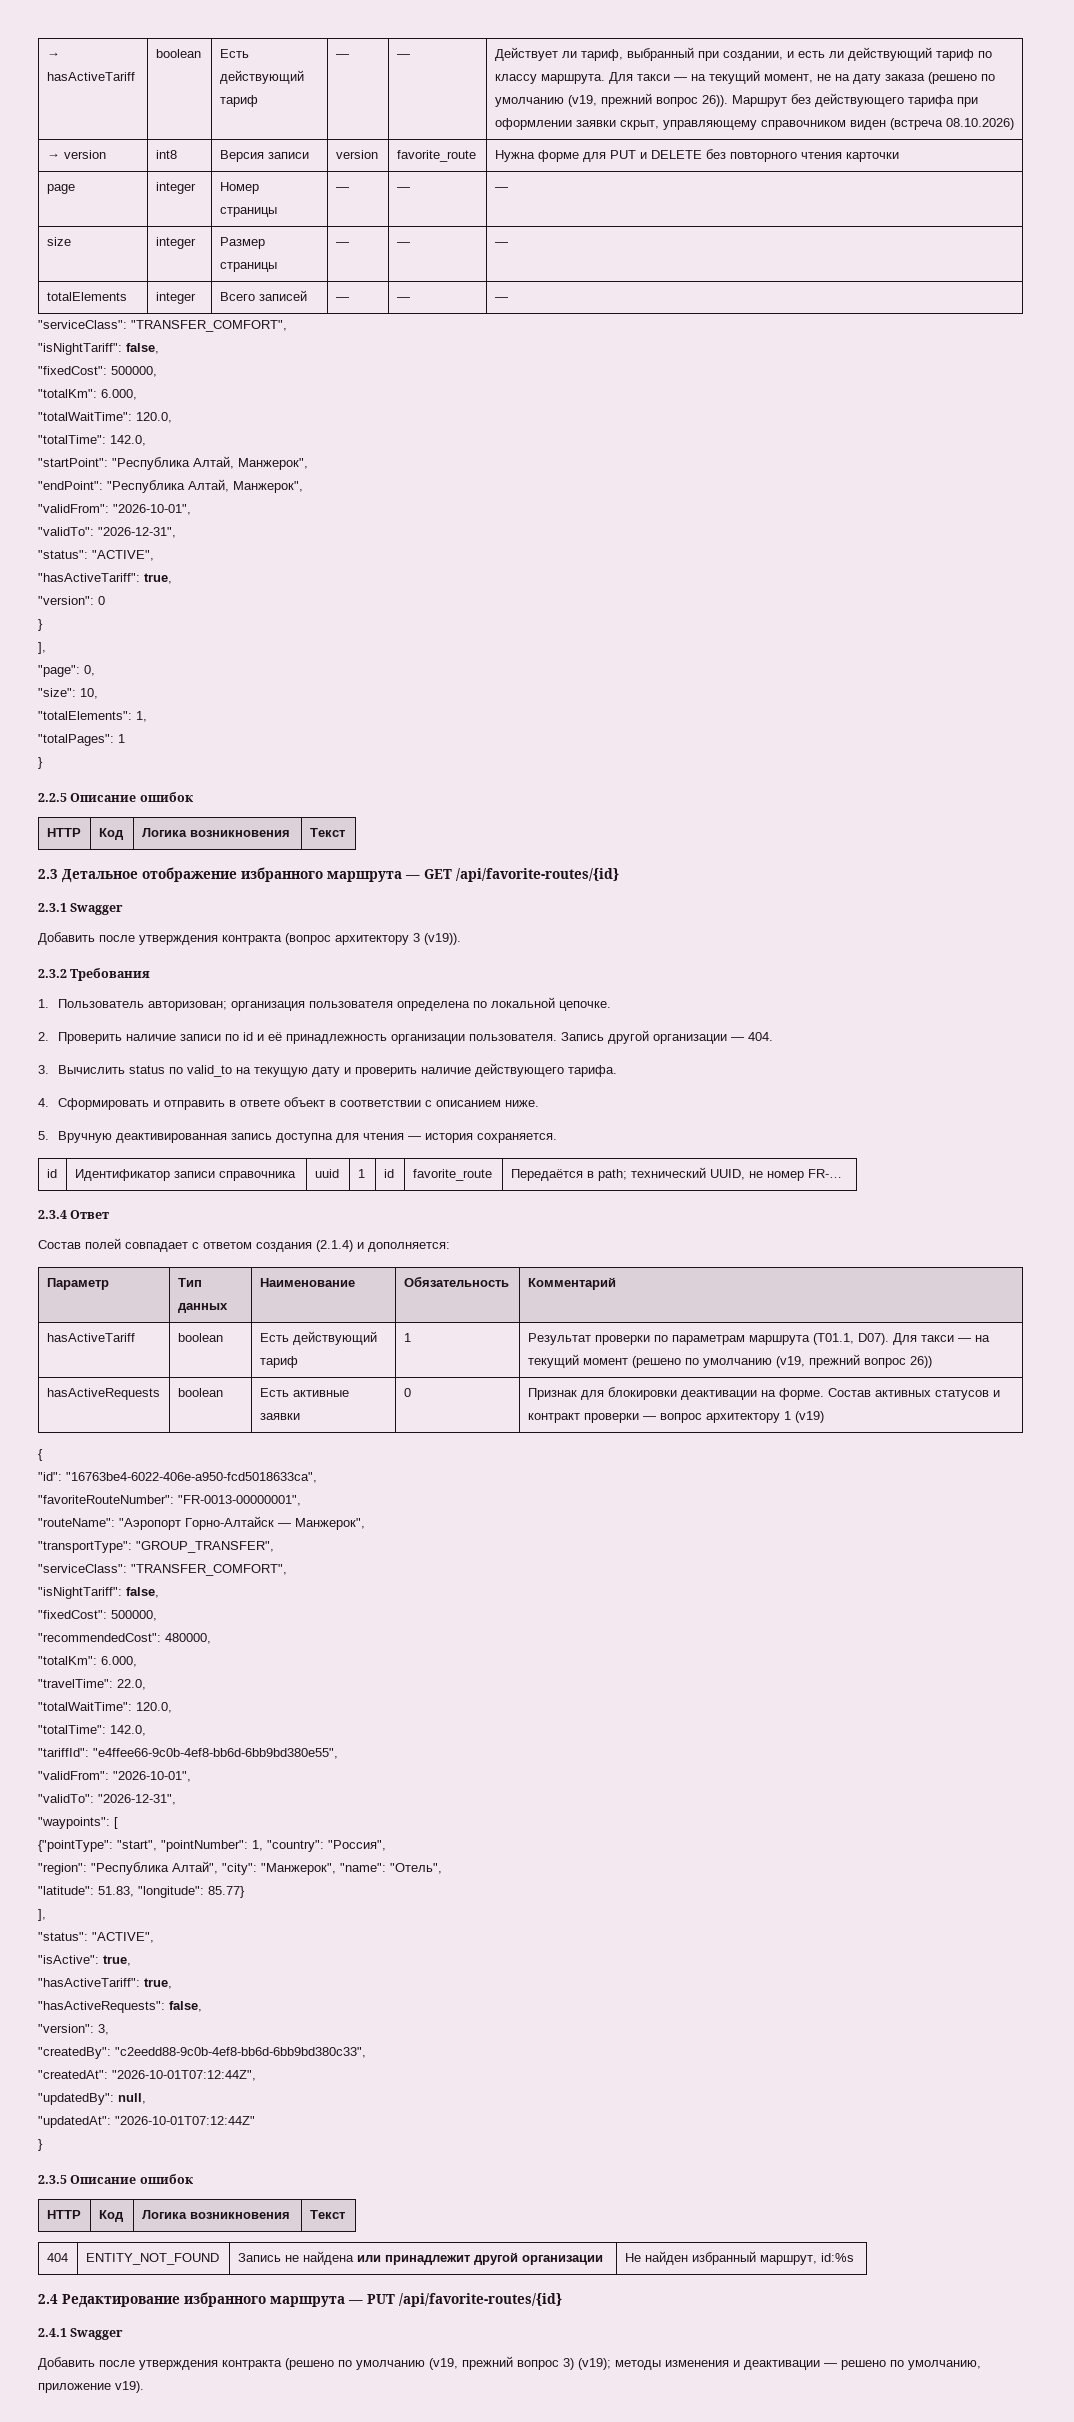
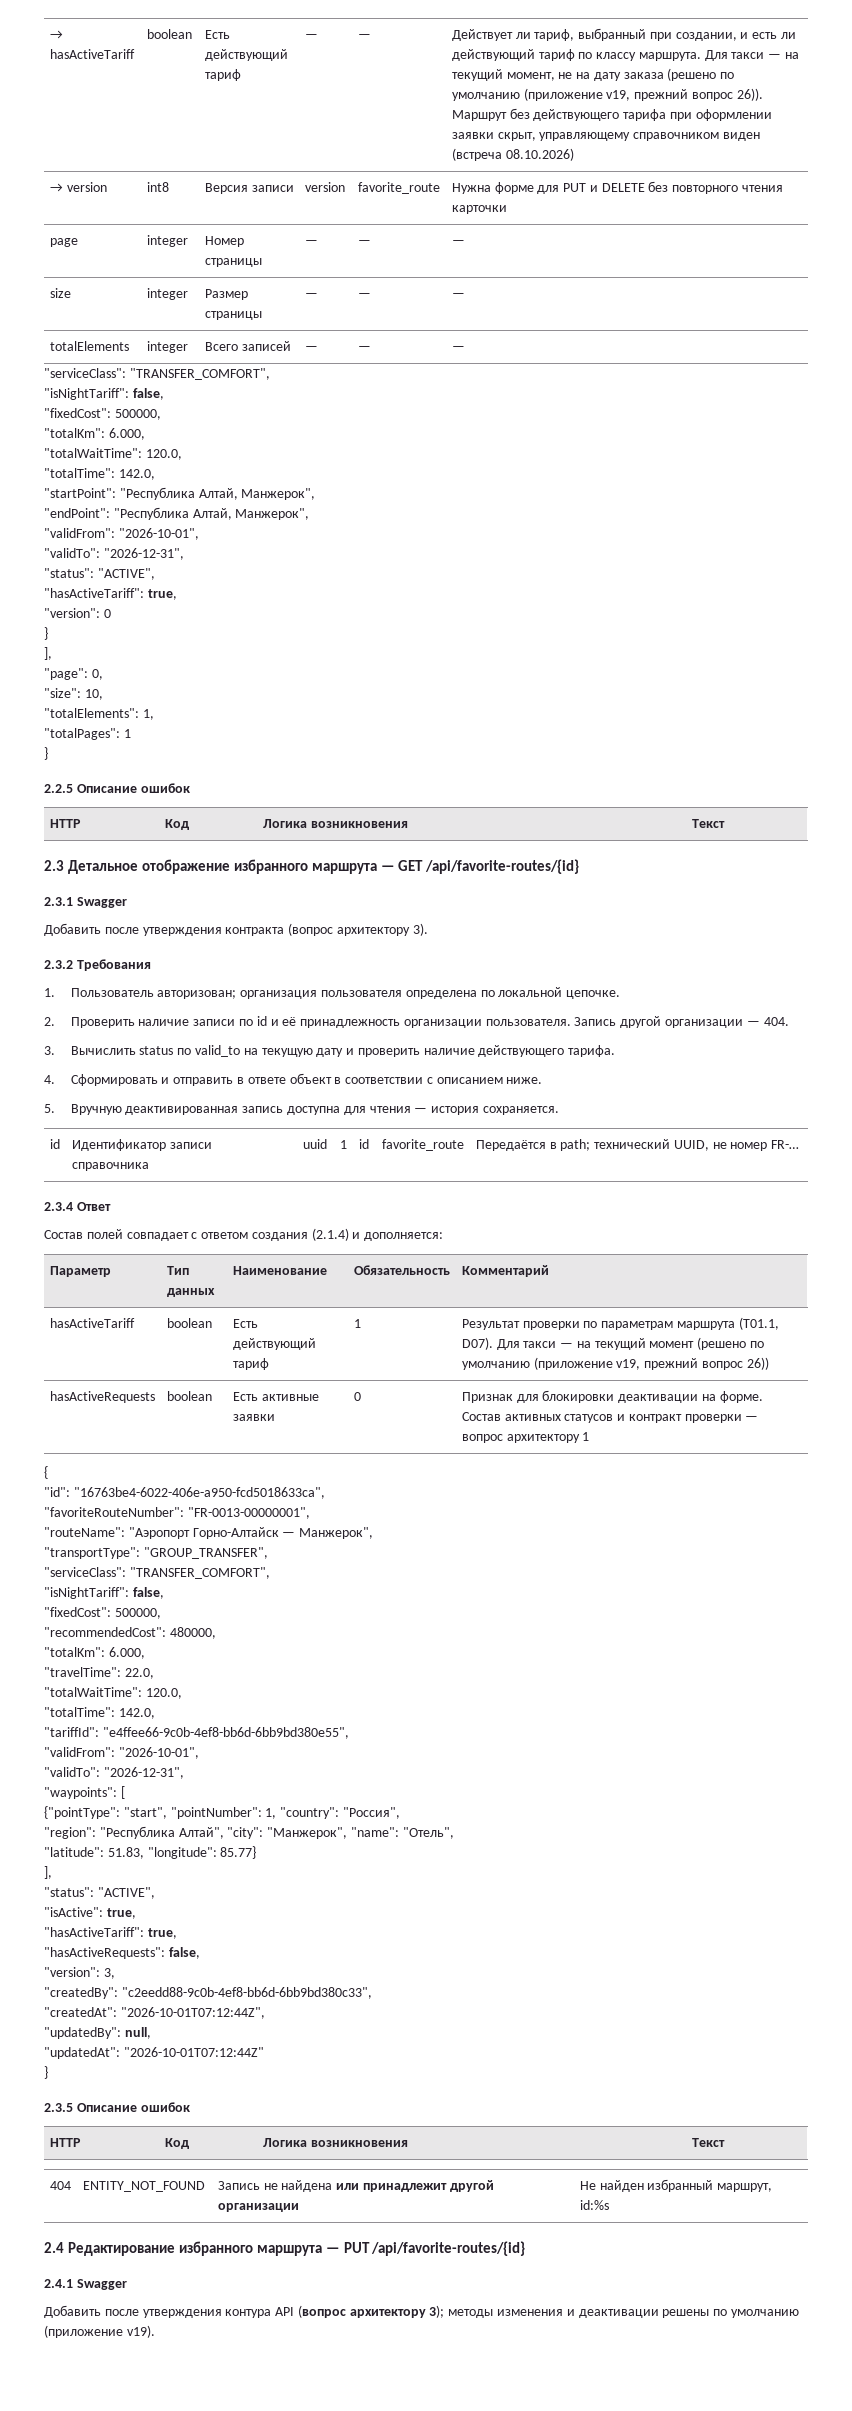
[567,95,597,107] (v19, -> [523,88,631,101] (приложение v19,
[413,933,461,945] 3 (v19)). -> [412,923,428,936] 3).
[775,1356,805,1368] (v19, -> [533,1357,641,1370] (приложение v19,
[794,1411,824,1423] (v19) -> (590, 1436) none
[222,2356,981,2370] [38,2383,111,2393] контракта (решено по умолчанию (v19, прежний вопрос 3) (v19); методы изменения и деактивации — решено по умолчанию, приложение -> [225,2305,799,2318] [44,2325,123,2338] контура API (вопрос архитектору 3); методы изменения и деактивации решены по умолчанию (приложение

